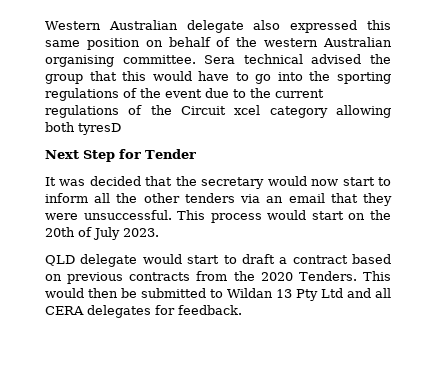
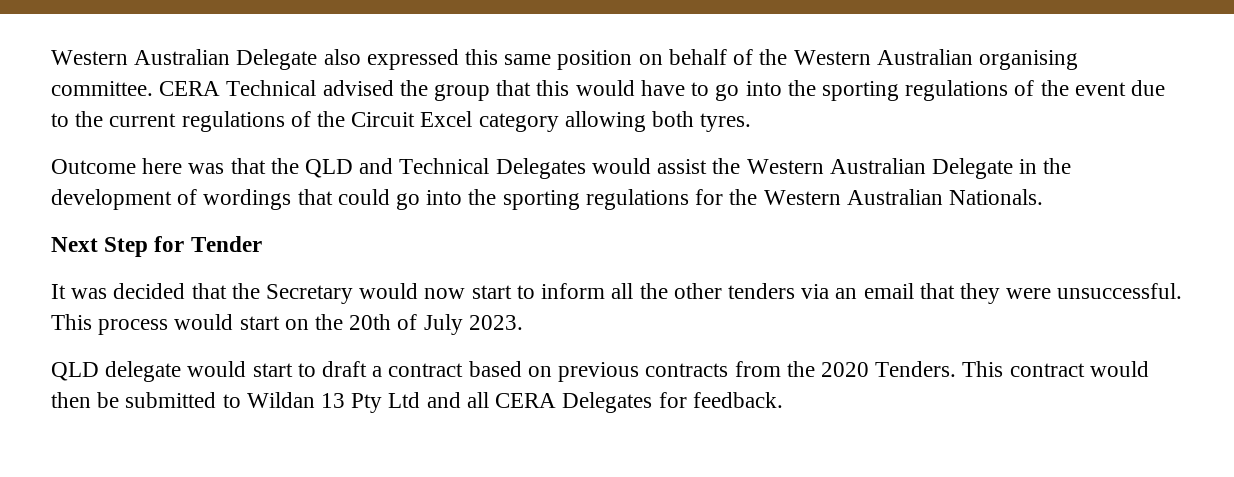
[45,20,244,33] Western Australian delegate -> [51,49,318,70] Western Australian Delegate
[264,38,319,47] western -> [793,50,871,65] Western
[204,54,303,64] Sera technical -> [159,80,317,96] CERA Technical
[234,105,261,115] xcel -> [420,111,473,127] Excel
[78,123,121,135] tyresD -> [700,113,752,132] [51,158,1072,179] [51,189,1043,210] tyres. // Outcome here was that the QLD and Technical Delegates would assist the Western Australian Delegate in the development of wordings that could go into the sporting regulations for the Western Australian Nationals.
[201,177,265,189] secretary -> [266,284,354,304] Secretary
(391, 276) none -> [1009,363,1085,377] contract
[87,305,151,318] delegates -> [562,392,653,413] Delegates

